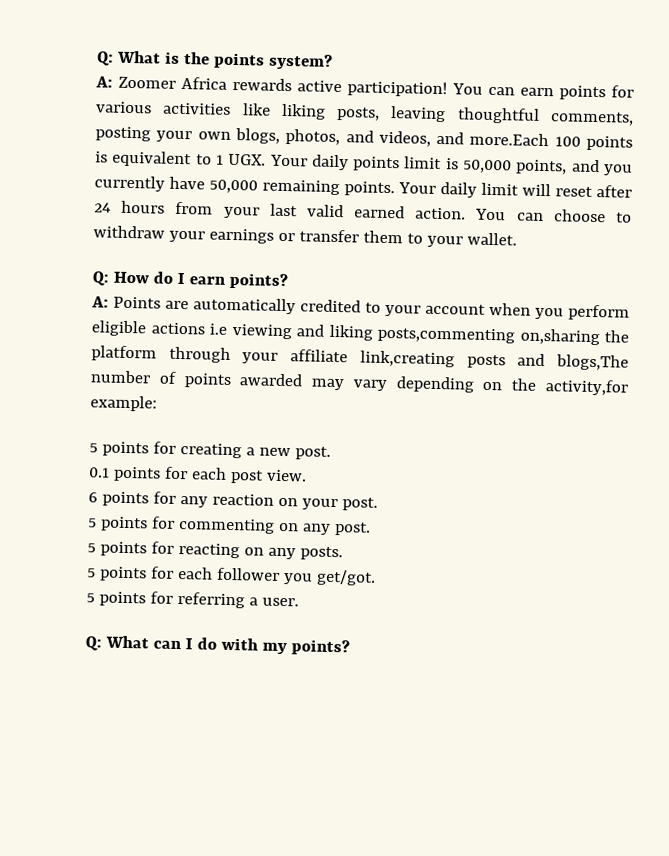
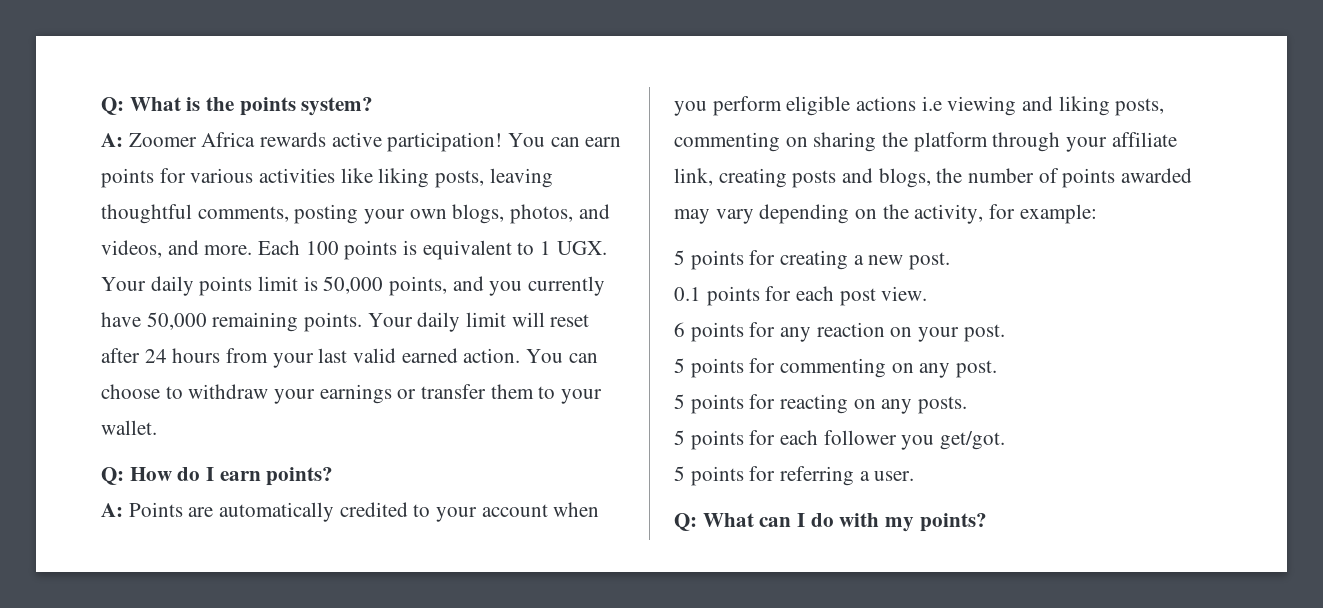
[469,132,550,147] more.Each -> [204,240,301,255] more. Each
[377,326,600,346] posts,commenting on,sharing -> [1115,98,1165,116] [674,132,877,152] posts, commenting on sharing
[359,350,629,371] link,creating posts and blogs,The -> [674,168,963,188] link, creating posts and blogs, the
[545,379,628,396] activity,for -> [914,204,1016,224] activity, for

